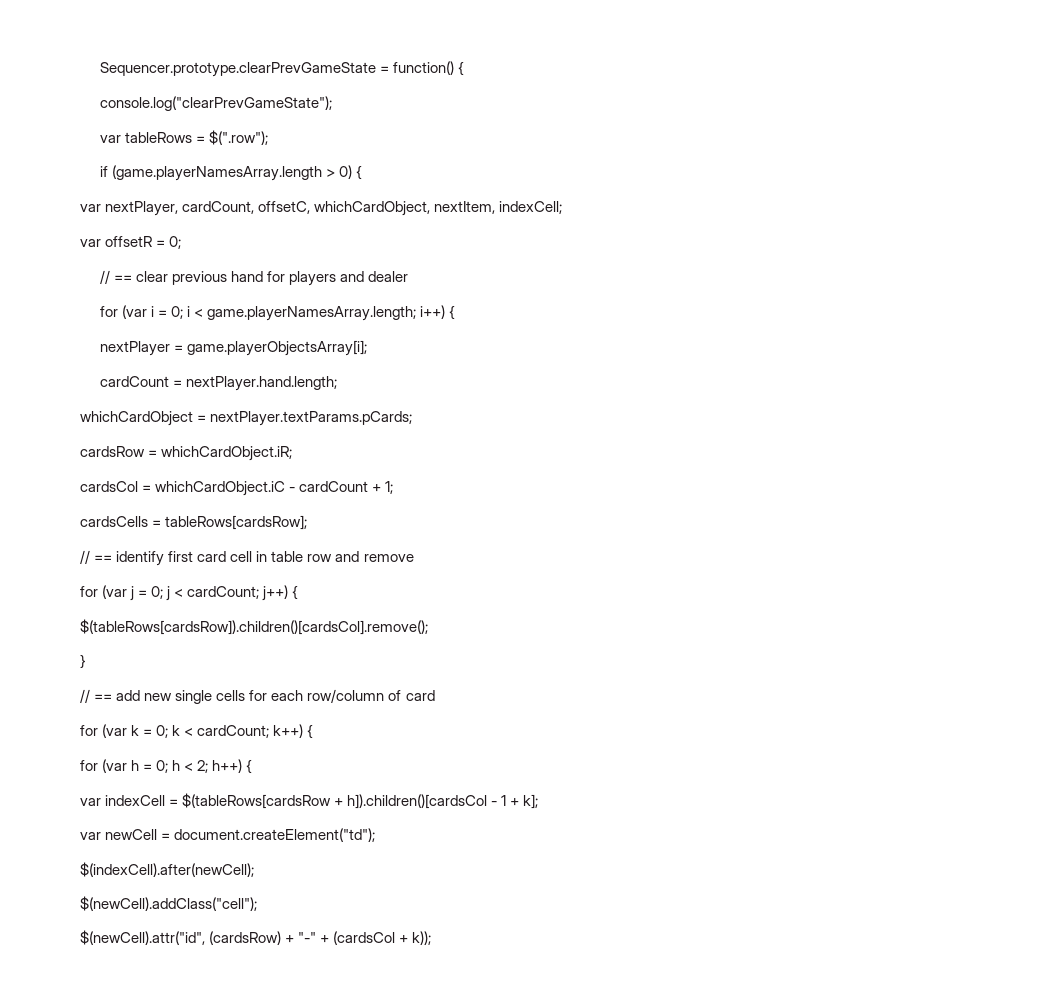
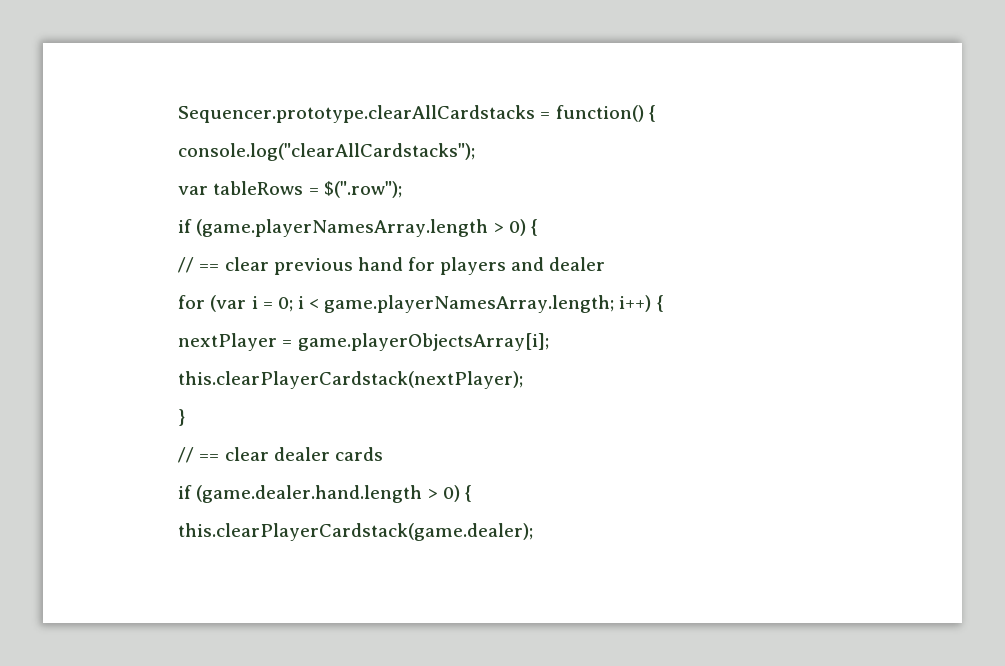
[99,62,376,77] Sequencer.prototype.clearPrevGameState -> [178,105,536,123] Sequencer.prototype.clearAllCardstacks
[99,96,332,111] console.log("clearPrevGameState"); -> [178,143,476,161] console.log("clearAllCardstacks");
[80,201,563,216] [80,236,182,249] // var nextPlayer, cardCount, offsetC, whichCardObject, nextItem, indexCell; // var offsetR = 0; -> (538, 227) none
[99,376,337,391] [80,411,413,426] [80,446,293,461] [80,481,394,496] [80,515,308,530] [80,550,414,566] [80,585,299,601] [80,619,428,635] [80,654,86,669] [80,689,435,704] [80,724,314,739] [80,759,253,774] [80,793,539,809] [80,828,376,842] [80,862,254,877] [80,896,257,911] [80,930,432,945] cardCount = nextPlayer.hand.length; // whichCardObject = nextPlayer.textParams.pCards; // cardsRow = whichCardObject.iR; // cardsCol = whichCardObject.iC - cardCount + 1; // cardsCells = tableRows[cardsRow]; // // == identify first card cell in table row and remove // for (var j = 0; j < cardCount; j++) { // $(tableRows[cardsRow]).children()[cardsCol].remove(); // } // // == add new single cells for each row/column of card // for (var k = 0; k < cardCount; k++) { // for (var h = 0; h < 2; h++) { // var indexCell = $(tableRows[cardsRow + h]).children()[cardsCol - 1 + k]; // var newCell = document.createElement("td"); // $(indexCell).after(newCell); // $(newCell).addClass("cell"); // $(newCell).attr("id", (cardsRow) + "-" + (cardsCol + k)); -> [178,371,524,389] [178,409,186,426] [178,447,383,463] [178,485,472,503] [178,523,534,541] this.clearPlayerCardstack(nextPlayer); // } // // == clear dealer cards // if (game.dealer.hand.length > 0) { // this.clearPlayerCardstack(game.dealer);

